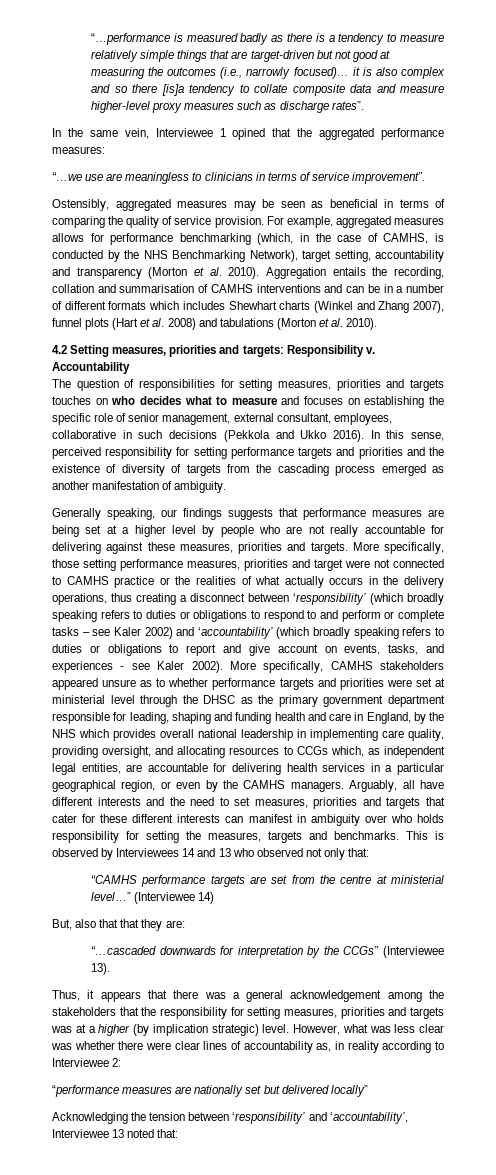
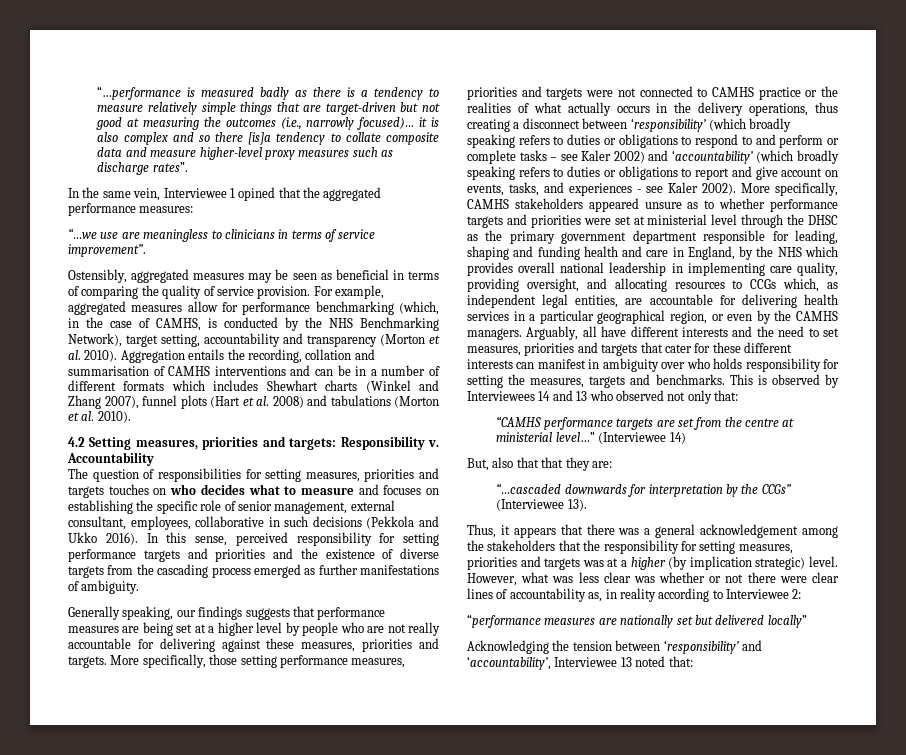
[52,233,84,242] allows -> [187,301,218,312] allow
[121,464,182,476] diversity of -> [400,548,439,559] diverse
[52,481,160,490] another manifestation -> [318,564,439,575] further manifestations
[314,559,343,571] target -> [546,88,583,100] targets
(115, 1045) none -> [709,574,744,583] or not

